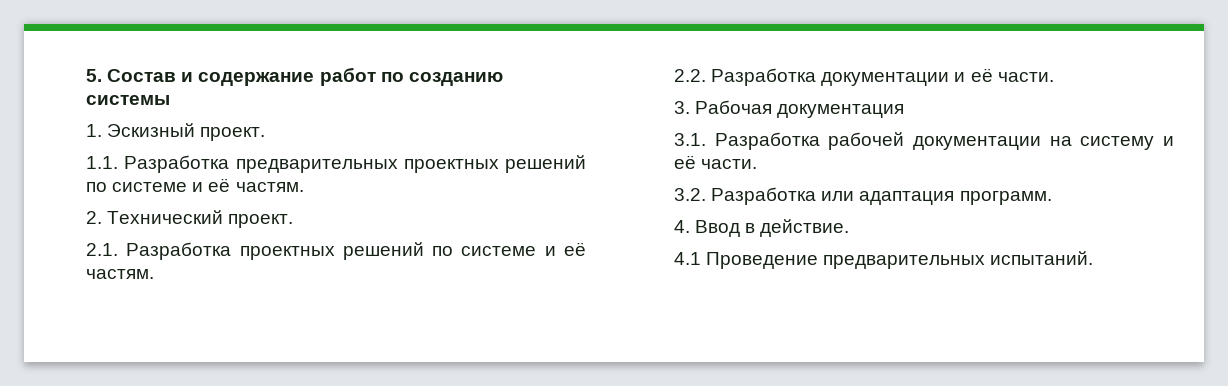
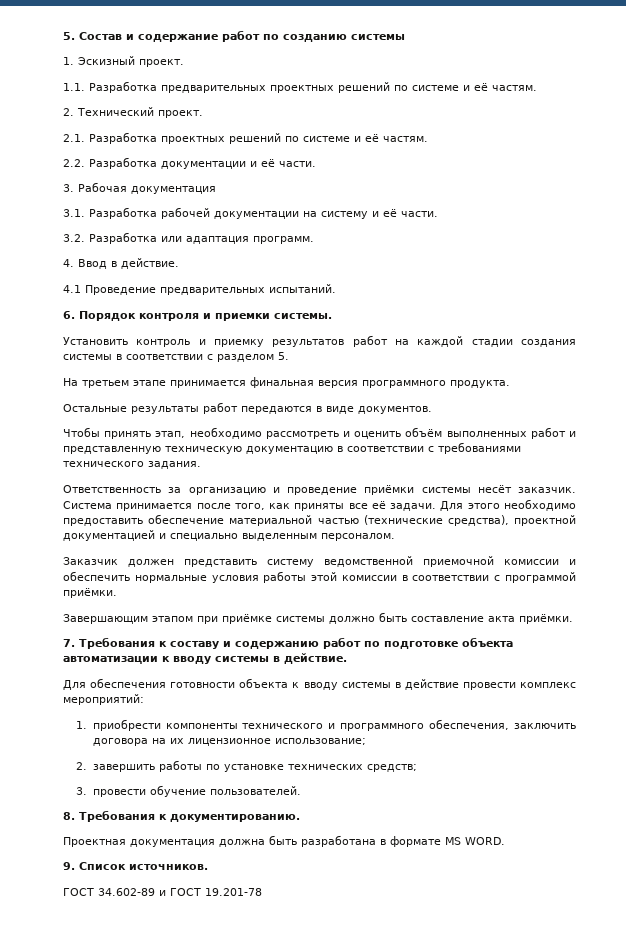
(1094, 258) none -> [63,311,333,321] [63,335,576,347] [63,352,290,362] [63,377,511,388] [63,402,433,414] [63,427,576,439] [63,442,522,454] [63,461,202,469] [63,485,576,495] [63,499,576,511] [63,514,576,526] [63,530,396,541] [63,556,576,567] [63,571,576,583] [63,588,118,598] [63,612,574,624] [63,637,514,649] [63,653,348,664] [63,678,576,690] [63,694,145,705] [76,719,577,731] [92,738,366,746] [76,760,417,772] [76,785,301,797] [63,810,301,822] [63,835,506,847] [63,862,209,870] [63,888,263,896] // 6. Порядок контроля и приемки системы. // Установить контроль и приемку результатов работ на каждой стадии создания системы в соответствии с разделом 5. // На третьем этапе принимается финальная версия программного продукта. // Остальные результаты работ передаются в виде документов. // Чтобы принять этап, необходимо рассмотреть и оценить объём выполненных работ и представленную техническую документацию в соответствии с требованиями технического задания. // Ответственность за организацию и проведение приёмки системы несёт заказчик. Система принимается после того, как приняты все её задачи. Для этого необходимо предоставить обеспечение материальной частью (технические средства), проектной документацией и специально выделенным персоналом. // Заказчик должен представить систему ведомственной приемочной комиссии и обеспечить нормальные условия работы этой комиссии в соответствии с программой приёмки. // Завершающим этапом при приёмке системы должно быть составление акта приёмки. // 7. Требования к составу и содержанию работ по подготовке объекта автоматизации к вводу системы в действие. // Для обеспечения готовности объекта к вводу системы в действие провести комплекс мероприятий: // 1. приобрести компоненты технического и программного обеспечения, заключить договора на их лицензионное использование; // 2. завершить работы по установке технических средств; // 3. провести обучение пользователей. // 8. Требования к документированию. // Проектная документация должна быть разработана в формате MS WORD. // 9. Список источников. // ГОСТ 34.602-89 и ГОСТ 19.201-78

